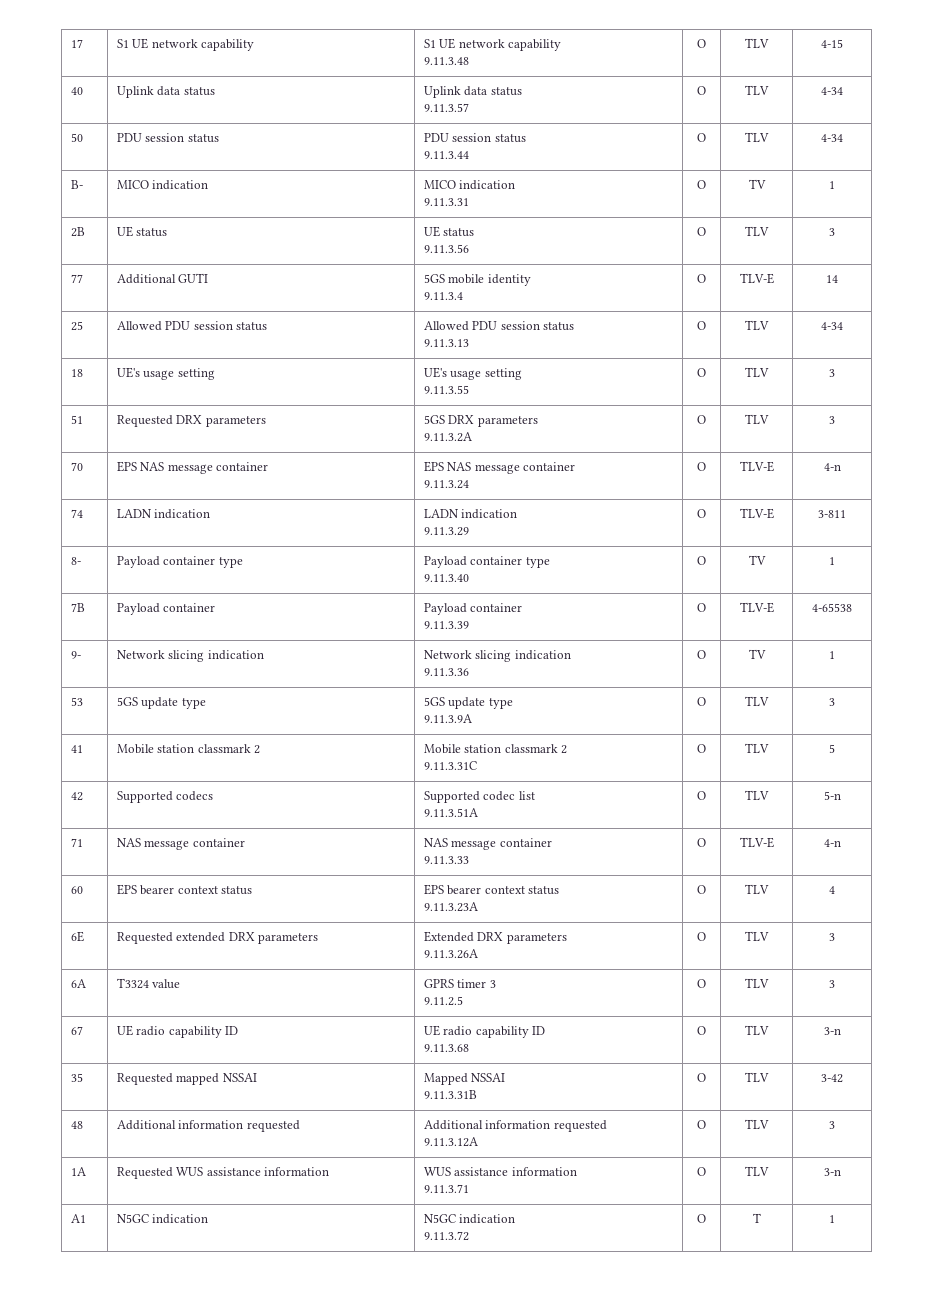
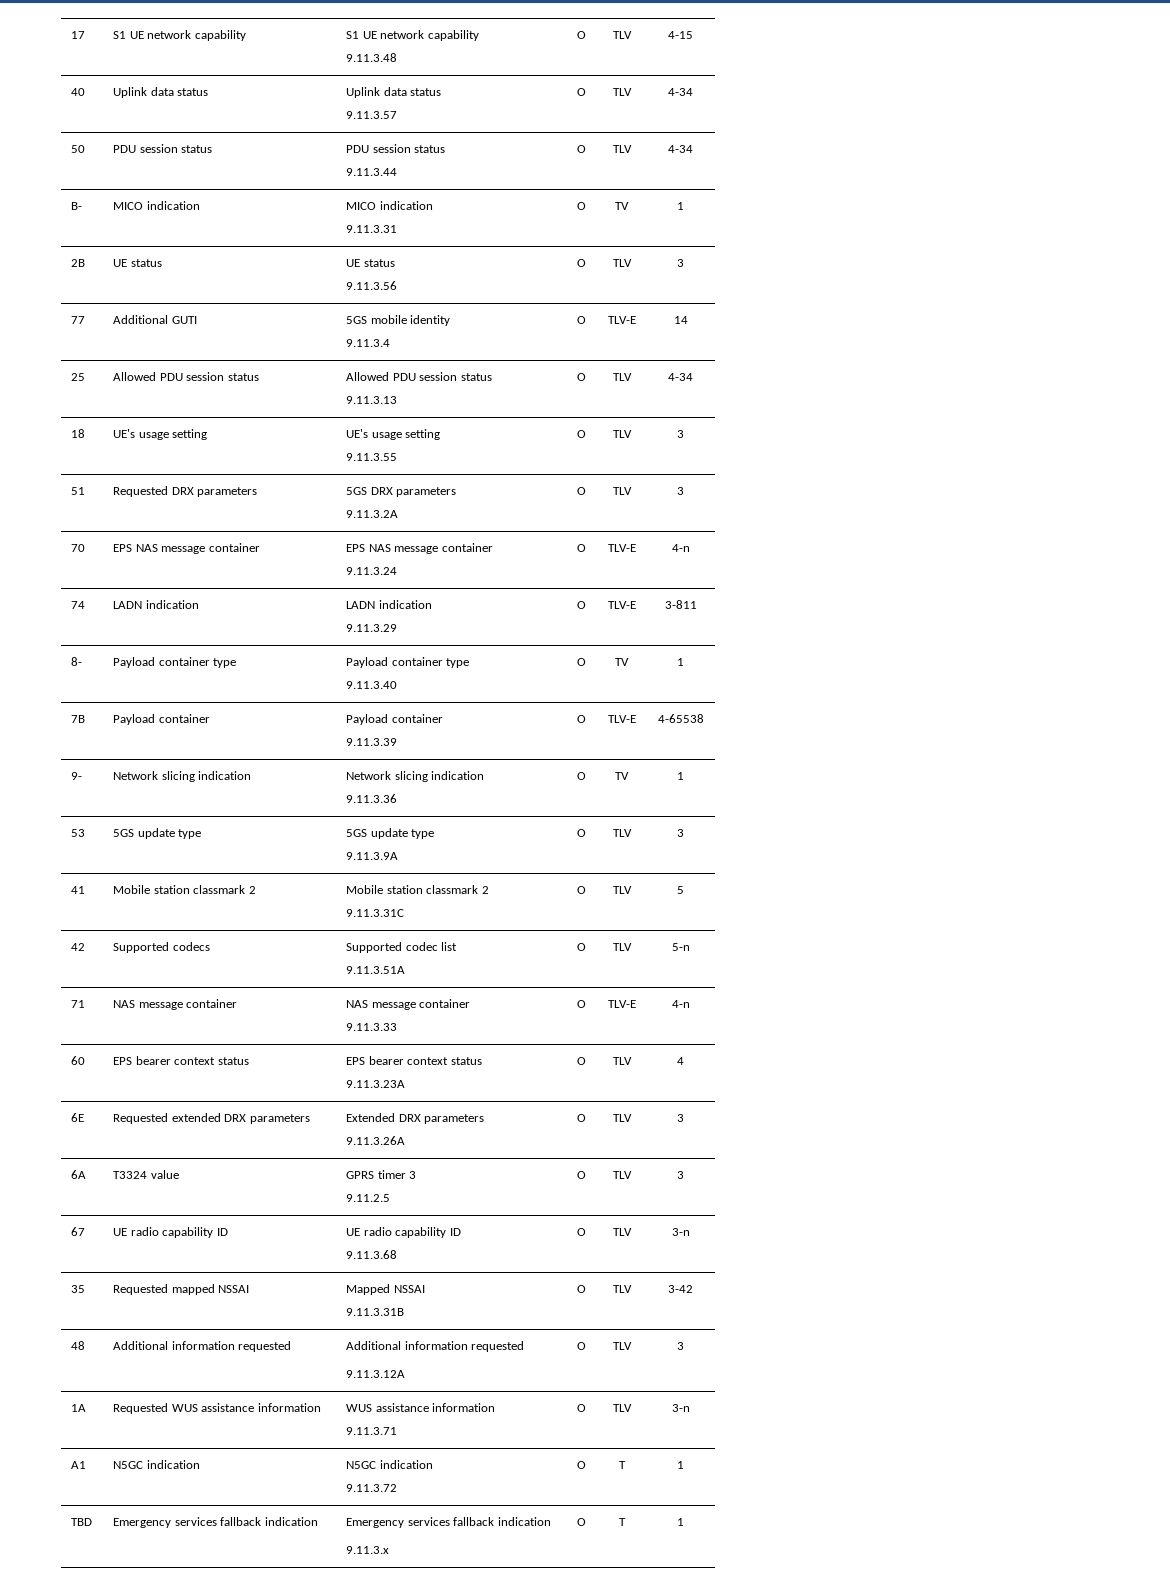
(835, 1219) none -> [71,1518,93,1526] [113,1517,318,1528] [346,1517,551,1528] [346,1546,390,1554] [576,1518,586,1526] [618,1518,626,1526] [677,1518,684,1526] // TBD | Emergency services fallback indication | Emergency services fallback indication // 9.11.3.x | O | T | 1

